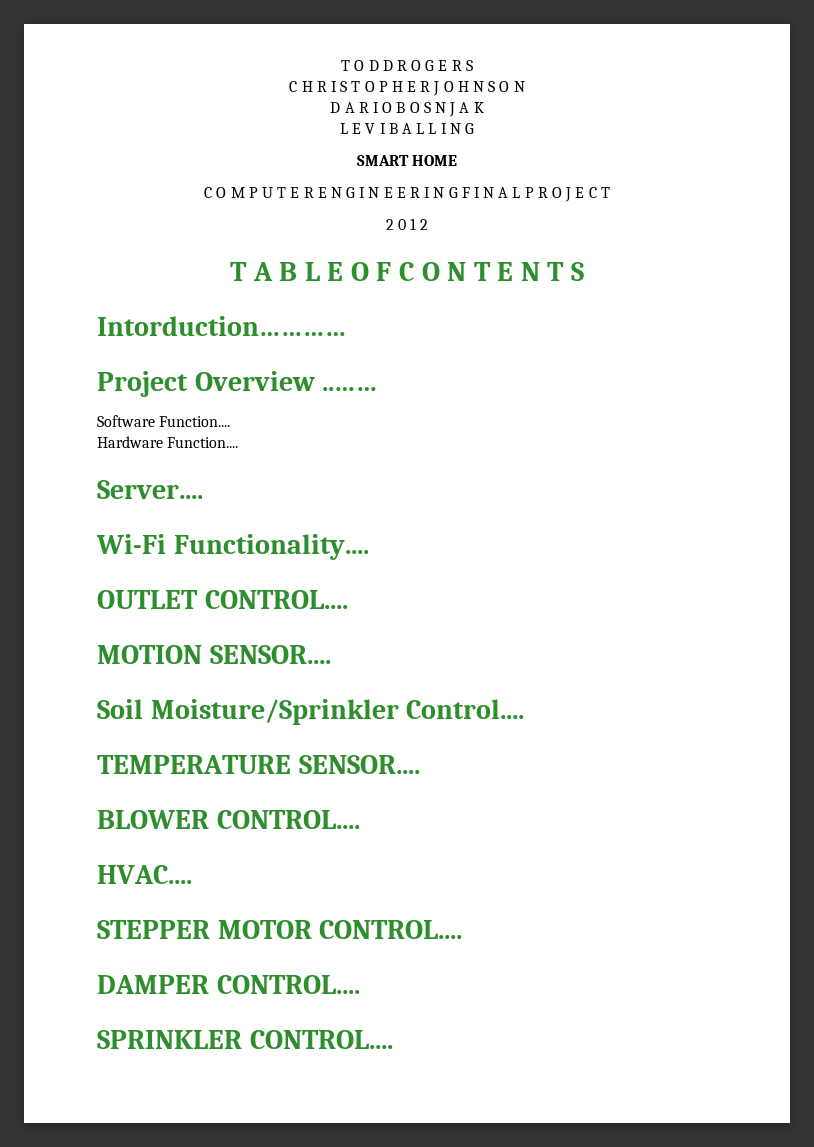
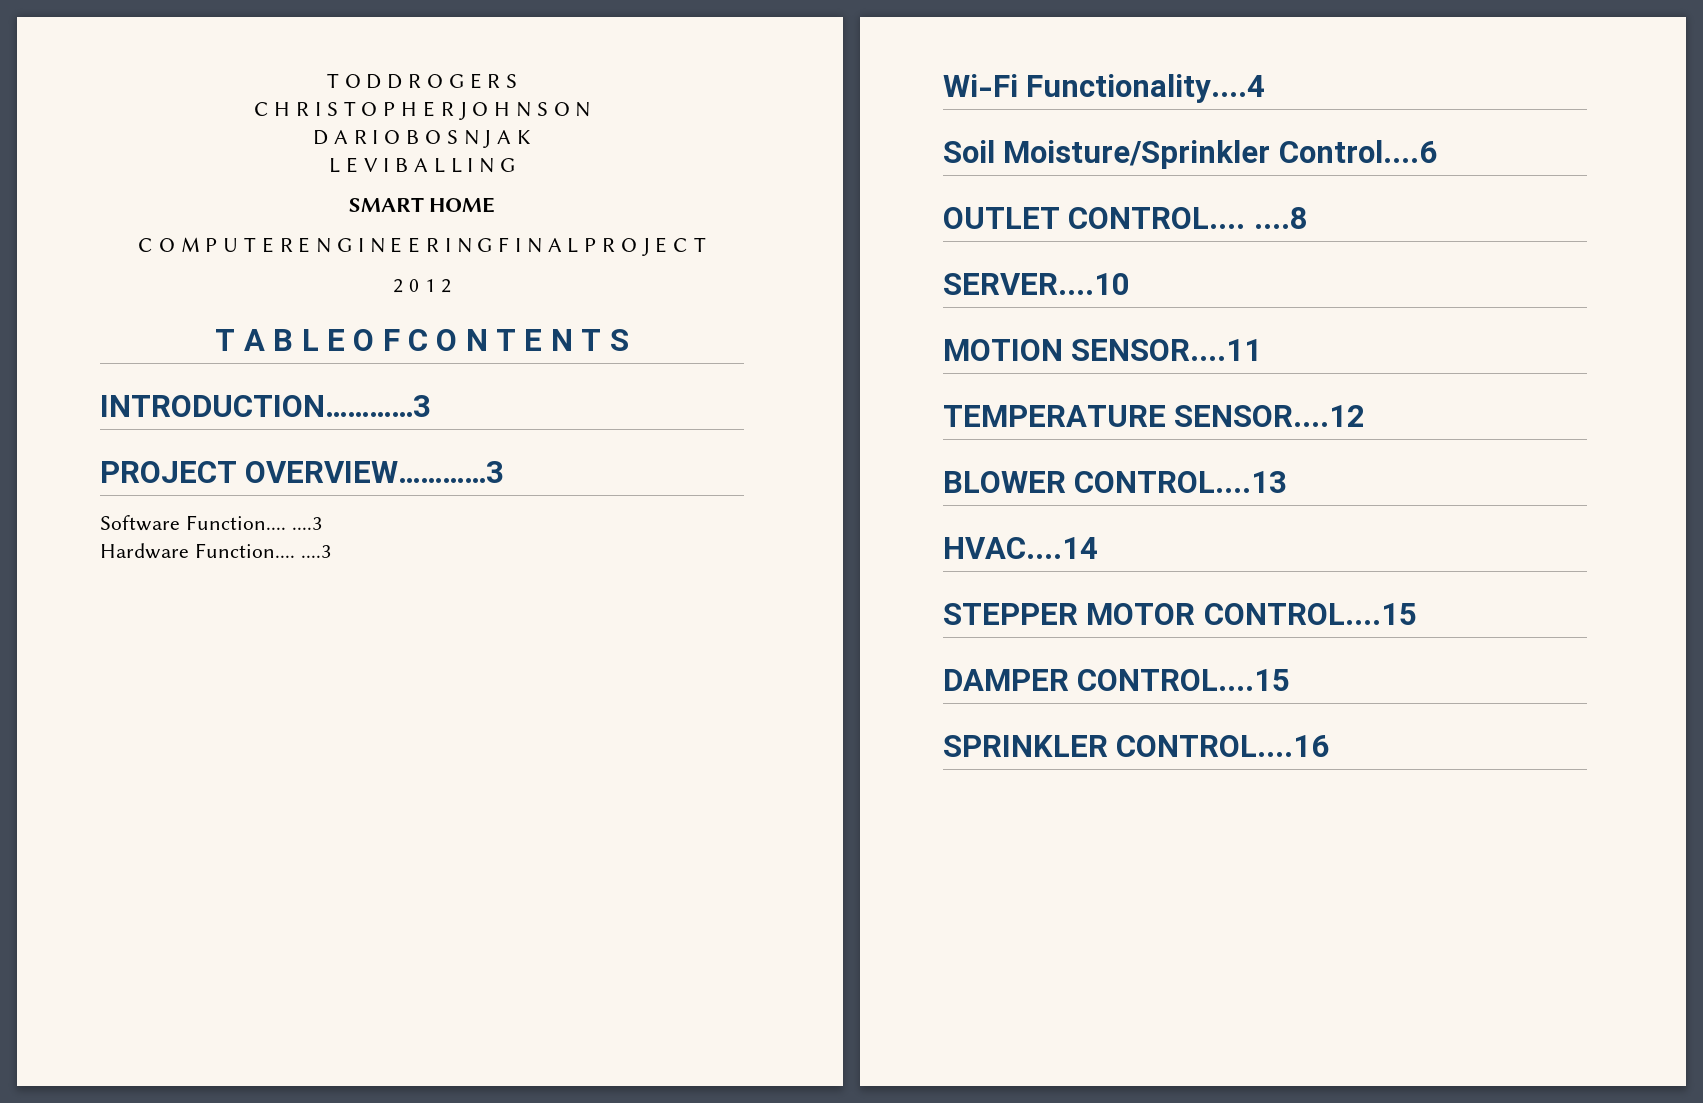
[97,316,347,336] [97,371,379,397] Intorduction………… // Project Overview ..…… -> [100,395,431,417] [100,461,505,483] INTRODUCTION…………3 // PROJECT OVERVIEW…………3
(231, 421) none -> [291,517,322,530] ....3
[97,480,203,499] // Server.... -> [300,545,331,558] ....3
[173,534,369,560] Functionality.... -> [1026,74,1266,103] [943,140,1437,169] Functionality....4 // Soil Moisture/Sprinkler Control....6
(348, 599) none -> [1253,207,1308,229] [943,273,1130,295] ....8 // SERVER....10
[209,645,331,664] [97,699,525,725] SENSOR.... // Soil Moisture/Sprinkler Control.... -> [1071,339,1263,361] SENSOR....11
[298,755,420,774] SENSOR.... -> [1174,405,1366,427] SENSOR....12
[216,810,360,829] [97,865,192,884] CONTROL.... // HVAC.... -> [1074,471,1288,493] [943,537,1098,559] CONTROL....13 // HVAC....14
[319,920,463,939] CONTROL.... -> [1203,603,1417,625] CONTROL....15
[216,975,360,994] CONTROL.... -> [1077,669,1291,691] CONTROL....15
[249,1030,393,1049] CONTROL.... -> [1116,735,1330,757] CONTROL....16

